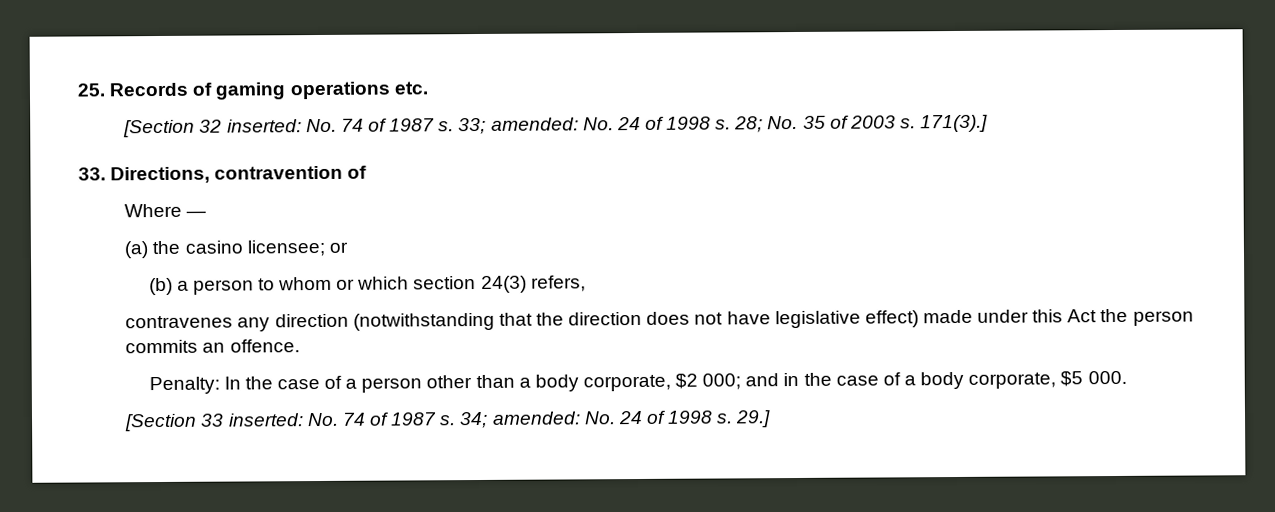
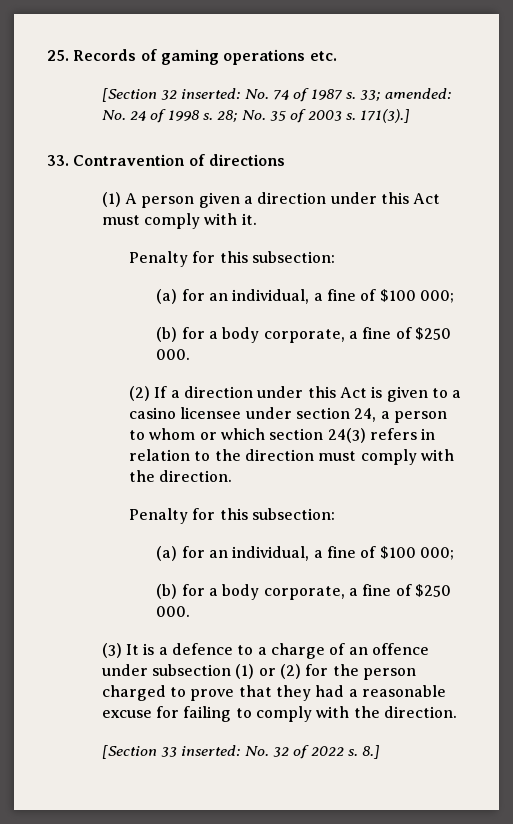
[110,165,368,184] [124,203,207,218] [124,239,348,259] [148,277,173,296] Directions, contravention of // Where — // (a) the casino licensee; or // (b) -> [73,154,285,166] [101,192,441,208] [101,213,257,229] [128,251,335,267] [156,289,454,304] [156,327,451,343] [156,349,191,360] [128,386,462,402] [128,407,377,422] Contravention of directions // (1) A person given a direction under this Act must comply with it. // Penalty for this subsection: // (a) for an individual, a fine of $100 000; // (b) for a body corporate, a fine of $250 000. // (2) If a direction under this Act is given to a casino licensee under section 24,
[530,275,586,292] [125,308,1194,332] [125,339,300,354] [148,370,1127,395] [124,410,772,432] refers, // contravenes any direction (notwithstanding that the direction does not have legislative effect) made under this Act the person commits an offence. // Penalty: In the case of a person other than a body corporate, $2 000; and in the case of a body corporate, $5 000. // [Section 33 inserted: No. 74 of 1987 s. 34; amended: No. 24 of 1998 s. 29.] -> [369,428,436,440] [128,449,454,465] [128,470,233,482] [128,508,335,524] [156,546,454,561] [156,584,451,600] [156,606,191,617] [101,643,429,659] [101,664,416,680] [101,685,446,701] [101,706,457,722] [101,745,381,759] refers in relation to the direction must comply with the direction. // Penalty for this subsection: // (a) for an individual, a fine of $100 000; // (b) for a body corporate, a fine of $250 000. // (3) It is a defence to a charge of an offence under subsection (1) or (2) for the person charged to prove that they had a reasonable excuse for failing to comply with the direction. // [Section 33 inserted: No. 32 of 2022 s. 8.]

